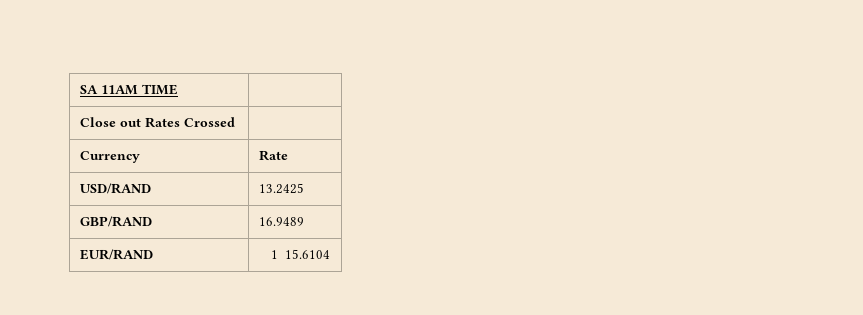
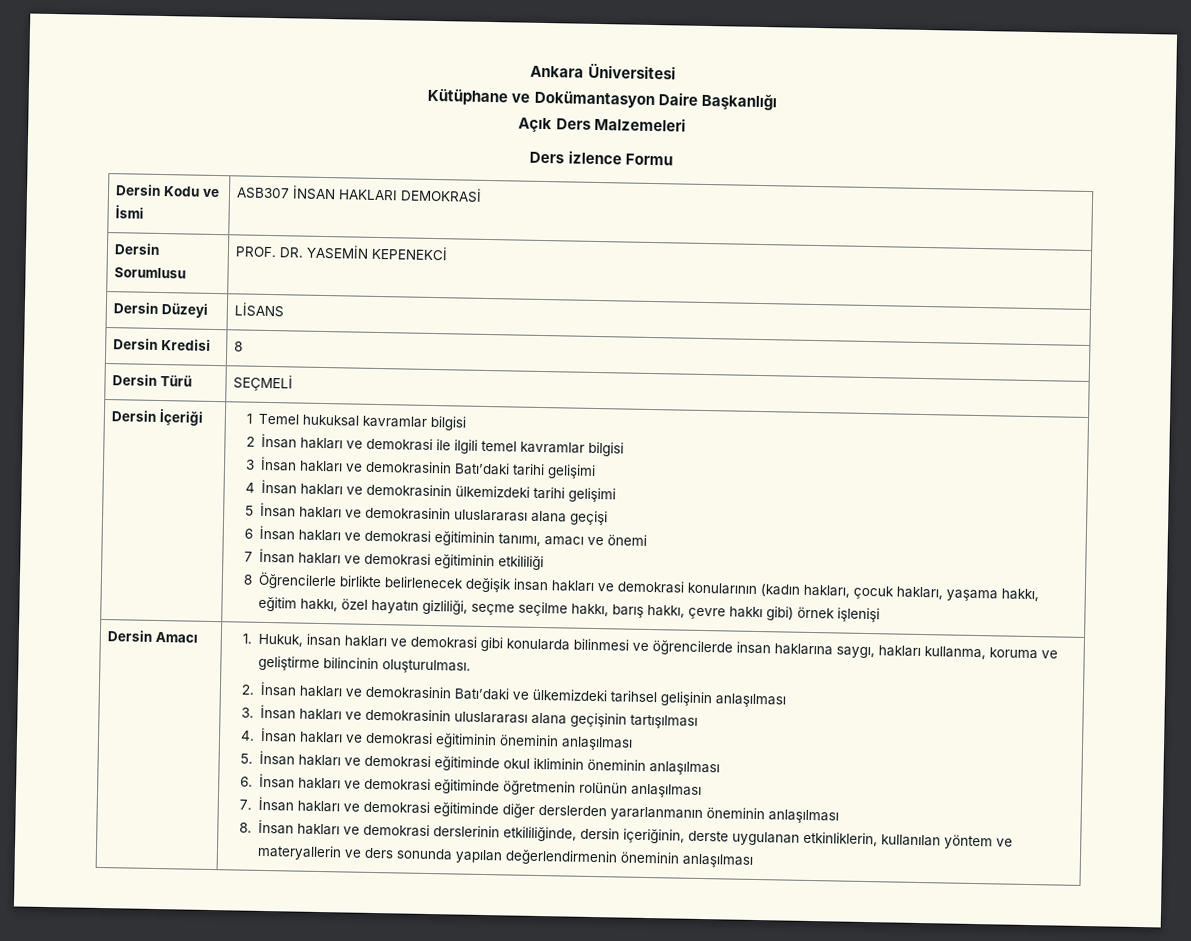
[79,84,178,95] [79,117,235,128] [79,151,140,163] [258,150,288,161] [79,183,151,194] [258,183,304,194] [79,216,152,227] [258,217,304,226] [79,249,153,260] [270,249,330,259] SA 11AM TIME | // Close out Rates Crossed | // Currency | Rate // USD/RAND | 13.2425 // GBP/RAND | 16.9489 // EUR/RAND | 1 15.6104 -> [530,62,676,80] [427,87,777,111] [518,116,686,133] [529,150,673,166] [114,184,220,198] [114,205,144,219] [235,185,482,203] [113,243,160,255] [113,267,186,279] [234,244,448,261] [112,302,208,318] [233,302,285,318] [112,338,211,351] [233,341,243,352] [111,374,192,387] [232,374,293,392] [110,408,204,426] [245,413,466,431] [245,433,624,457] [244,456,596,479] [244,479,616,503] [244,502,608,526] [243,525,647,547] [243,548,544,571] [242,571,1039,602] [257,596,880,623] [106,630,198,643] [241,633,1058,660] [257,655,471,674] [240,681,786,708] [240,704,698,729] [239,727,633,751] [239,750,720,776] [239,773,702,798] [238,796,839,824] [238,819,1013,850] [256,844,753,868] Ankara Üniversitesi // Kütüphane ve Dokümantasyon Daire Başkanlığı // Açık Ders Malzemeleri // Ders izlence Formu // Dersin Kodu ve İsmi | ASB307 İNSAN HAKLARI DEMOKRASİ // Dersin Sorumlusu | PROF. DR. YASEMİN KEPENEKCİ // Dersin Düzeyi | LİSANS // Dersin Kredisi | 8 // Dersin Türü | SEÇMELİ // Dersin İçeriği | 1 Temel hukuksal kavramlar bilgisi // 2 İnsan hakları ve demokrasi ile ilgili temel kavramlar bilgisi // 3 İnsan hakları ve demokrasinin Batı’daki tarihi gelişimi // 4 İnsan hakları ve demokrasinin ülkemizdeki tarihi gelişimi // 5 İnsan hakları ve demokrasinin uluslararası alana geçişi // 6 İnsan hakları ve demokrasi eğitiminin tanımı, amacı ve önemi // 7 İnsan hakları ve demokrasi eğitiminin etkililiği // 8 Öğrencilerle birlikte belirlenecek değişik insan hakları ve demokrasi konularının (kadın hakları, çocuk hakları, yaşama hakkı, eğitim hakkı, özel hayatın gizliliği, seçme seçilme hakkı, barış hakkı, çevre hakkı gibi) örnek işlenişi // Dersin Amacı | 1. Hukuk, insan hakları ve demokrasi gibi konularda bilinmesi ve öğrencilerde insan haklarına saygı, hakları kullanma, koruma ve geliştirme bilincinin oluşturulması. // 2. İnsan hakları ve demokrasinin Batı’daki ve ülkemizdeki tarihsel gelişinin anlaşılması // 3. İnsan hakları ve demokrasinin uluslararası alana geçişinin tartışılması // 4. İnsan hakları ve demokrasi eğitiminin öneminin anlaşılması // 5. İnsan hakları ve demokrasi eğitiminde okul ikliminin öneminin anlaşılması // 6. İnsan hakları ve demokrasi eğitiminde öğretmenin rolünün anlaşılması // 7. İnsan hakları ve demokrasi eğitiminde diğer derslerden yararlanmanın öneminin anlaşılması // 8. İnsan hakları ve demokrasi derslerinin etkililiğinde, dersin içeriğinin, derste uygulanan etkinliklerin, kullanılan yöntem ve materyallerin ve ders sonunda yapılan değerlendirmenin öneminin anlaşılması

